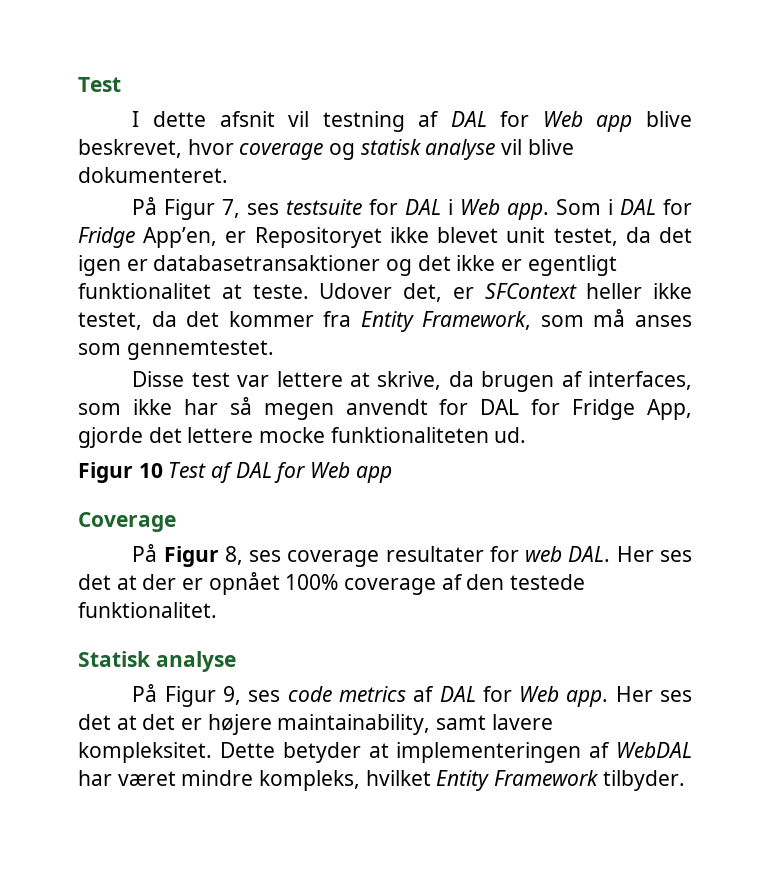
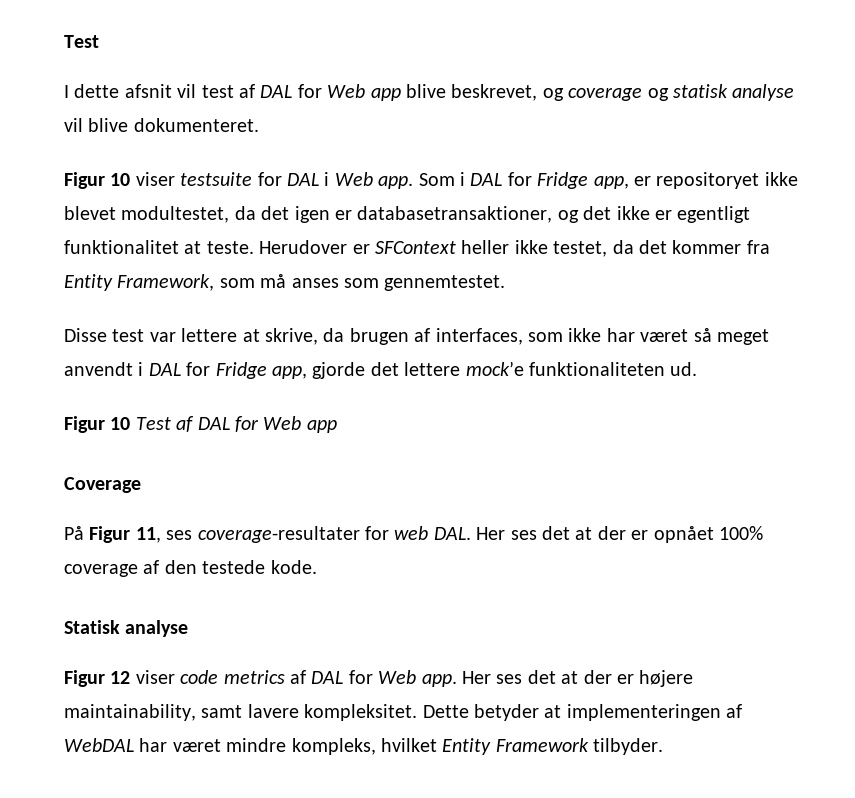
[322,111,405,132] testning -> [201,85,234,98] test
[187,139,234,155] hvor -> [542,88,564,101] og
[132,197,280,220] På Figur 7, ses -> [64,172,175,189] Figur 10 viser
[143,227,618,248] App’en, er Repositoryet ikke blevet unit testet, -> [593,172,798,189] [64,206,230,223] app, er repositoryet ikke blevet modultestet,
[153,255,381,271] databasetransaktioner -> [357,206,553,223] databasetransaktioner,
[319,283,442,302] Udover det, -> [259,240,348,254] Herudover
[229,397,692,420] så megen anvendt for DAL for Fridge App, -> [640,328,769,345] [64,362,307,379] været så meget anvendt i DAL for Fridge app,
[259,427,326,443] mocke -> [465,361,524,376] mock’e
[224,546,484,567] 8, ses coverage resultater -> [135,526,360,543] 11, ses coverage-resultater
[78,602,217,618] funktionalitet. -> [270,560,317,574] kode.
[132,684,281,707] På Figur 9, ses -> [64,670,175,687] Figur 12 viser
[142,714,176,730] det -> [583,670,612,684] der

